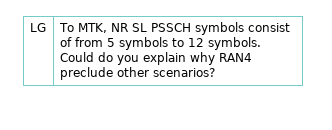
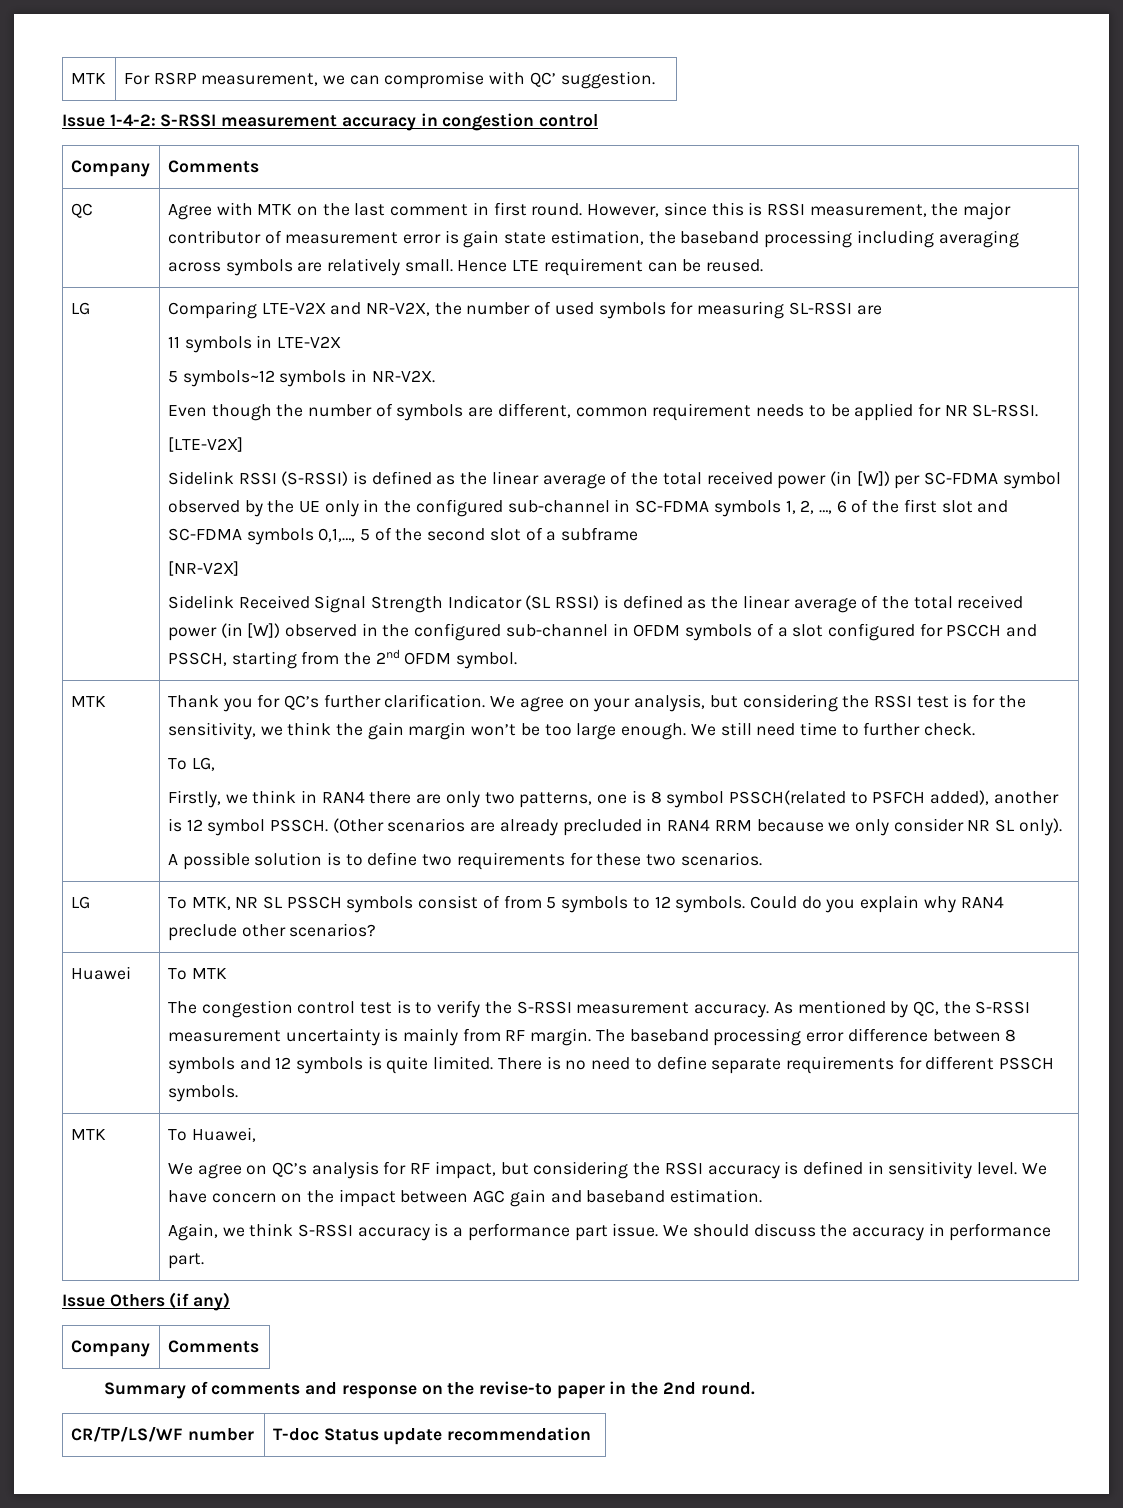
(29, 27) none -> [70,73,106,84] [123,71,655,89] [62,113,599,131] [70,160,150,177] [167,160,259,173] [70,203,93,218] [167,202,1012,220] [167,230,1019,248] [167,258,764,276] [70,302,90,315] [167,301,882,319] [167,335,341,353] [167,369,435,387] [167,403,1039,421] [167,437,243,452] [167,471,1061,489] [167,499,1009,517] [167,527,639,545] [167,561,239,576] [167,595,1024,613] [167,623,1038,641] [167,649,518,669] [70,696,106,707] [167,694,1026,712] [167,722,976,740] [167,757,215,771] [167,790,1059,808] [167,818,1062,836] [167,852,762,870] MTK | For RSRP measurement, we can compromise with QC’ suggestion. // Issue 1-4-2: S-RSSI measurement accuracy in congestion control // Company | Comments // QC | Agree with MTK on the last comment in first round. However, since this is RSSI measurement, the major contributor of measurement error is gain state estimation, the baseband processing including averaging across symbols are relatively small. Hence LTE requirement can be reused. // LG | Comparing LTE-V2X and NR-V2X, the number of used symbols for measuring SL-RSSI are // 11 symbols in LTE-V2X // 5 symbols~12 symbols in NR-V2X. // Even though the number of symbols are different, common requirement needs to be applied for NR SL-RSSI. // [LTE-V2X] // Sidelink RSSI (S-RSSI) is defined as the linear average of the total received power (in [W]) per SC-FDMA symbol observed by the UE only in the configured sub-channel in SC-FDMA symbols 1, 2, …, 6 of the first slot and SC-FDMA symbols 0,1,…, 5 of the second slot of a subframe // [NR-V2X] // Sidelink Received Signal Strength Indicator (SL RSSI) is defined as the linear average of the total received power (in [W]) observed in the configured sub-channel in OFDM symbols of a slot configured for PSCCH and PSSCH, starting from the 2nd OFDM symbol. // MTK | Thank you for QC’s further clarification. We agree on your analysis, but considering the RSSI test is for the sensitivity, we think the gain margin won’t be too large enough. We still need time to further check. // To LG, // Firstly, we think in RAN4 there are only two patterns, one is 8 symbol PSSCH(related to PSFCH added), another is 12 symbol PSSCH. (Other scenarios are already precluded in RAN4 RRM because we only consider NR SL only). // A possible solution is to define two requirements for these two scenarios. //
(215, 72) none -> [70,966,131,980] [167,968,227,980] [167,1000,1031,1018] [167,1028,1017,1046] [167,1056,1055,1074] [167,1085,238,1102] [70,1129,106,1140] [167,1127,256,1142] [167,1161,1047,1179] [167,1189,763,1207] [167,1223,1052,1241] [167,1253,204,1269] [62,1292,231,1311] [70,1340,150,1357] [167,1340,259,1353] [103,1381,755,1399] [70,1426,254,1442] [272,1427,591,1445] // Huawei | To MTK // The congestion control test is to verify the S-RSSI measurement accuracy. As mentioned by QC, the S-RSSI measurement uncertainty is mainly from RF margin. The baseband processing error difference between 8 symbols and 12 symbols is quite limited. There is no need to define separate requirements for different PSSCH symbols. // MTK | To Huawei, // We agree on QC’s analysis for RF impact, but considering the RSSI accuracy is defined in sensitivity level. We have concern on the impact between AGC gain and baseband estimation. // Again, we think S-RSSI accuracy is a performance part issue. We should discuss the accuracy in performance part. // Issue Others (if any) // Company | Comments // Summary of comments and response on the revise-to paper in the 2nd round. // CR/TP/LS/WF number | T-doc Status update recommendation

